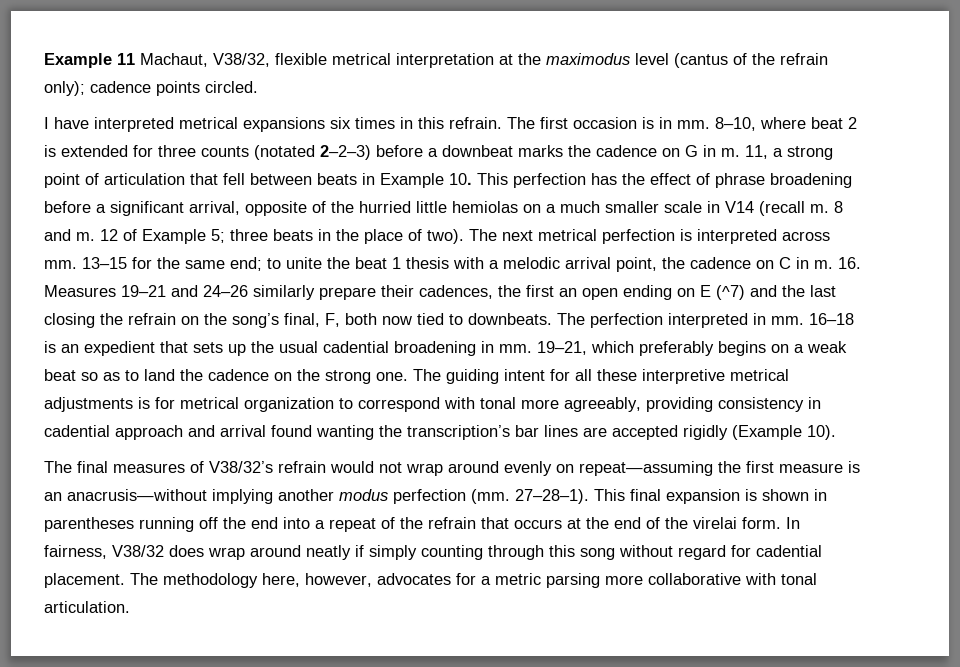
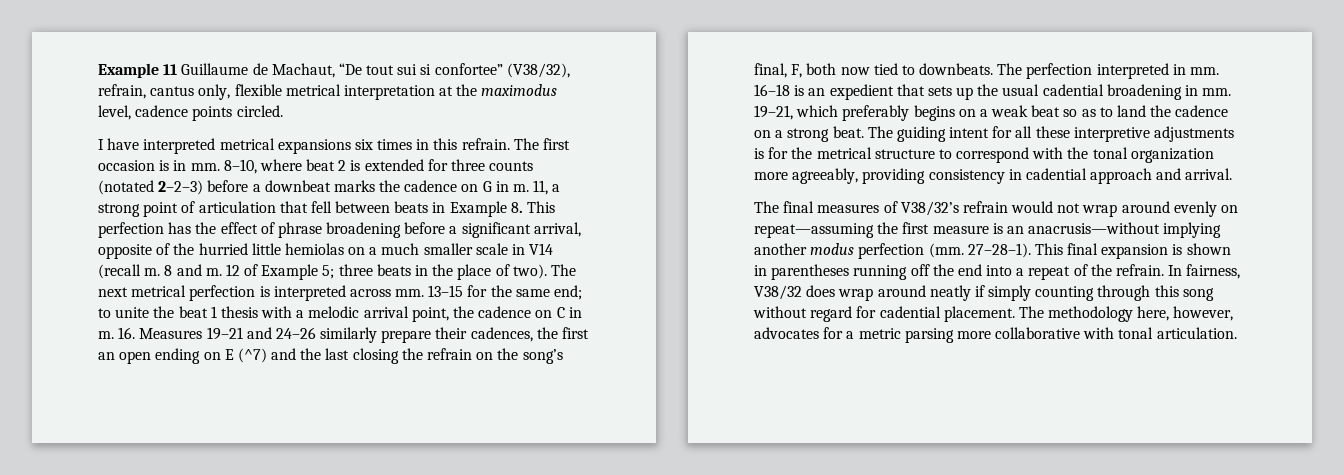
[140,53,270,67] Machaut, V38/32, -> [181,63,570,78] [98,84,231,100] Guillaume de Machaut, “De tout sui si confortee” (V38/32), refrain, cantus only,
[635,53,828,68] [44,81,85,96] level (cantus of the refrain only); -> [98,105,131,120] level,
[449,173,472,185] 10. -> [510,202,523,213] 8.
[297,369,408,384] the strong one. -> [775,126,864,142] a strong beat.
[730,369,789,381] metrical -> (1150, 134) none
[180,397,516,412] metrical organization to correspond with tonal -> [791,147,1214,163] the metrical structure to correspond with the tonal organization
[220,425,836,440] arrival found wanting the transcription’s bar lines are accepted rigidly (Example 10). -> [1185,168,1233,180] arrival.
[428,517,781,529] refrain that occurs at the end of the virelai form. -> [1116,264,1165,276] refrain.

